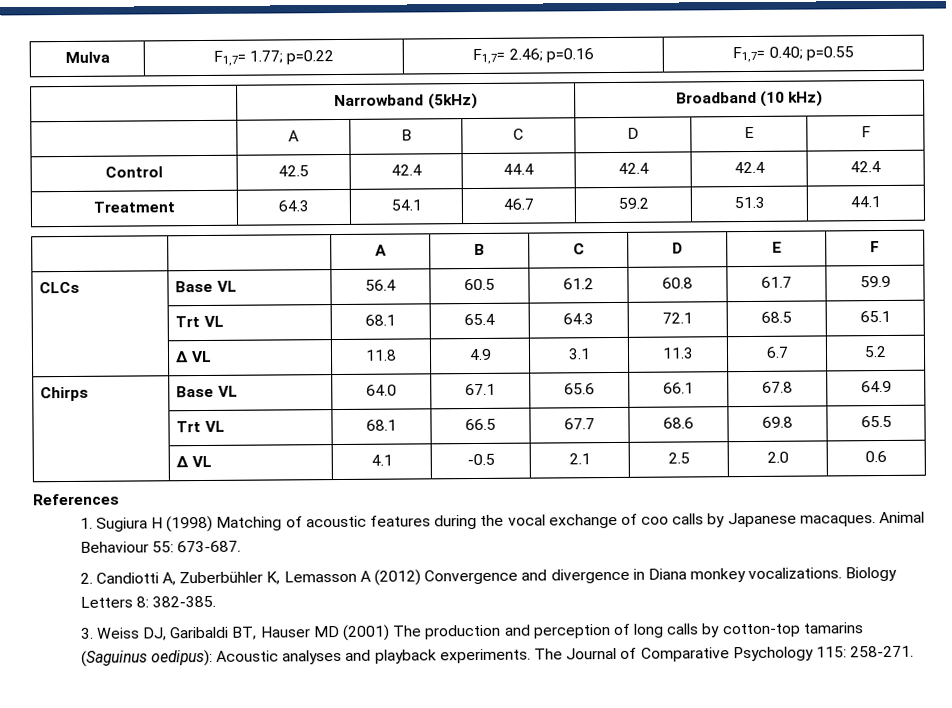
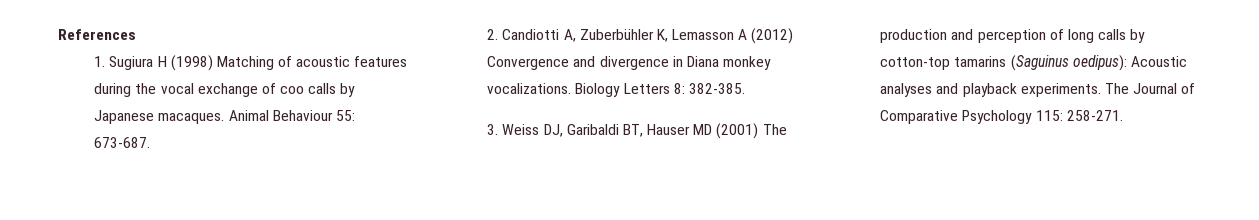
[64,51,110,64] [212,50,335,66] [472,48,594,65] [732,46,854,63] [334,92,478,110] [675,90,824,107] [288,130,299,142] [400,129,412,141] [513,128,524,140] [627,127,639,139] [744,126,754,139] [860,126,871,138] [105,166,163,178] [278,165,309,177] [390,164,422,176] [503,163,534,175] [617,162,649,174] [733,161,765,174] [850,161,881,173] [93,201,175,213] [278,200,309,212] [390,199,422,211] [503,198,534,210] [617,197,649,209] [733,196,765,209] [850,196,881,208] [375,244,387,256] [474,243,485,256] [572,243,585,255] [672,242,683,254] [771,241,782,253] [870,241,880,253] [39,281,81,294] [175,280,237,293] [365,279,396,291] [464,278,495,291] [563,278,594,290] [662,277,693,289] [761,276,792,288] [859,275,891,288] [175,315,224,328] [365,314,396,326] [464,313,495,326] [563,313,594,325] [662,312,693,324] [761,311,792,323] [859,310,891,323] [175,350,212,363] [365,349,397,361] [468,348,492,361] [567,348,591,360] [662,347,694,359] [765,346,789,358] [864,345,887,358] [40,386,90,402] [176,385,238,398] [366,384,397,396] [465,383,496,396] [564,383,595,395] [663,382,694,394] [762,381,793,393] [860,380,892,393] [176,420,225,433] [366,419,397,431] [465,418,496,431] [564,418,595,430] [663,417,694,429] [762,416,793,428] [860,415,892,428] [176,455,212,468] [370,454,393,466] [466,453,495,466] [568,453,591,465] [667,452,690,464] [766,451,789,463] [865,450,887,463] Mulva | F1,7= 1.77; p=0.22 | F1,7= 2.46; p=0.16 | F1,7= 0.40; p=0.55 // | Narrowband (5kHz) | Broadband (10 kHz) // | A | B | C | D | E | F // Control | 42.5 | 42.4 | 44.4 | 42.4 | 42.4 | 42.4 // Treatment | 64.3 | 54.1 | 46.7 | 59.2 | 51.3 | 44.1 // | | A | B | C | D | E | F // CLCs | Base VL | 56.4 | 60.5 | 61.2 | 60.8 | 61.7 | 59.9 // | Trt VL | 68.1 | 65.4 | 64.3 | 72.1 | 68.5 | 65.1 // | Δ VL | 11.8 | 4.9 | 3.1 | 11.3 | 6.7 | 5.2 // Chirps | Base VL | 64.0 | 67.1 | 65.6 | 66.1 | 67.8 | 64.9 // | Trt VL | 68.1 | 66.5 | 67.7 | 68.6 | 69.8 | 65.5 // | Δ VL | 4.1 | -0.5 | 2.1 | 2.5 | 2.0 | 0.6 // -> (58, 34) none

